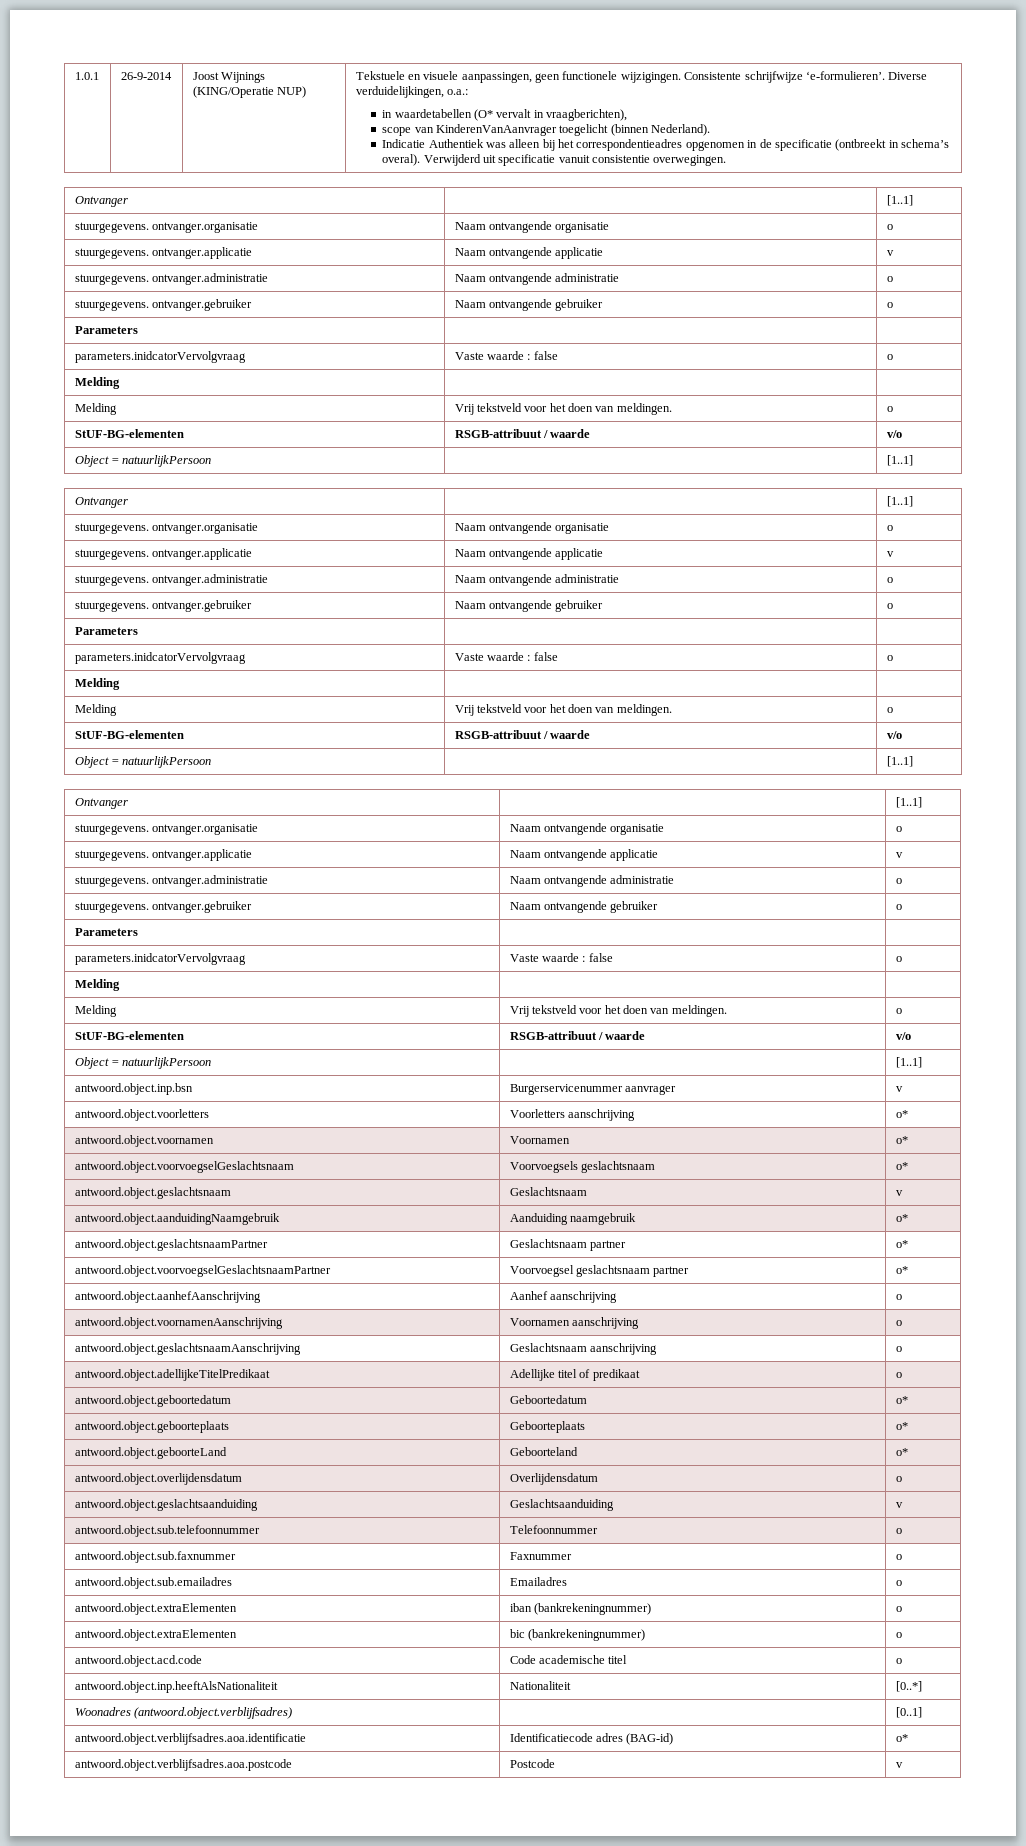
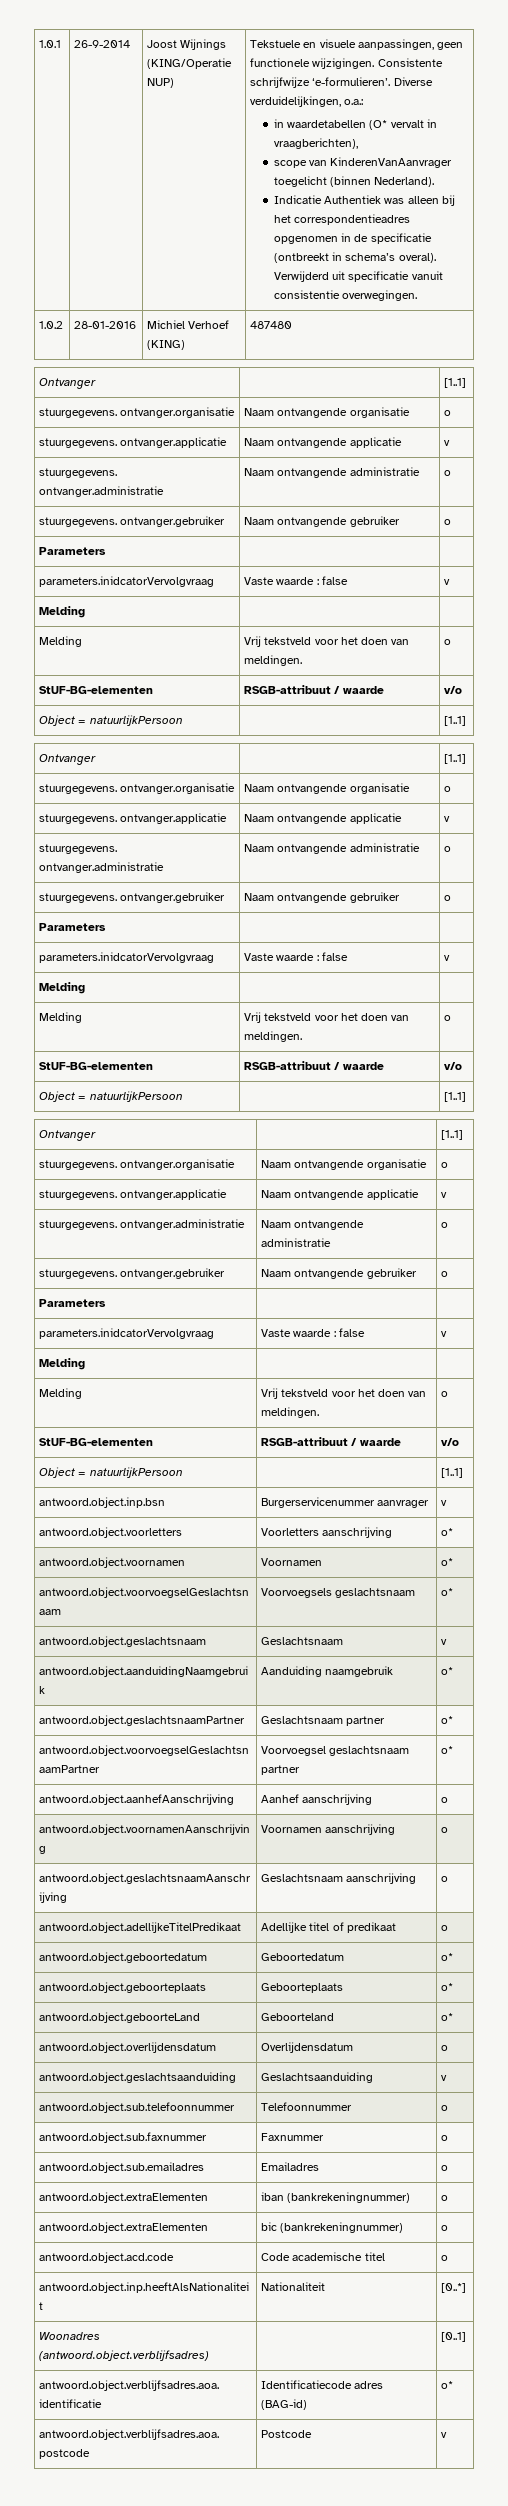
(727, 160) none -> [39,321,64,329] [74,321,137,329] [147,320,230,329] [147,340,186,350] [250,321,293,329] // 1.0.2 | 28-01-2016 | Michiel Verhoef (KING) | 487480
[886,354,893,360] o -> [444,579,451,585] v
[886,655,893,661] o -> [444,955,451,961] v
[895,956,902,962] o -> [441,1331,448,1337] v

